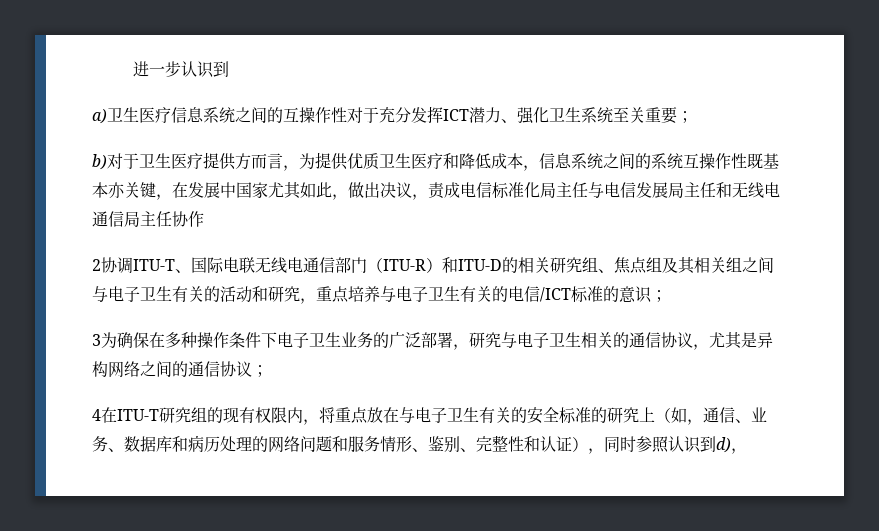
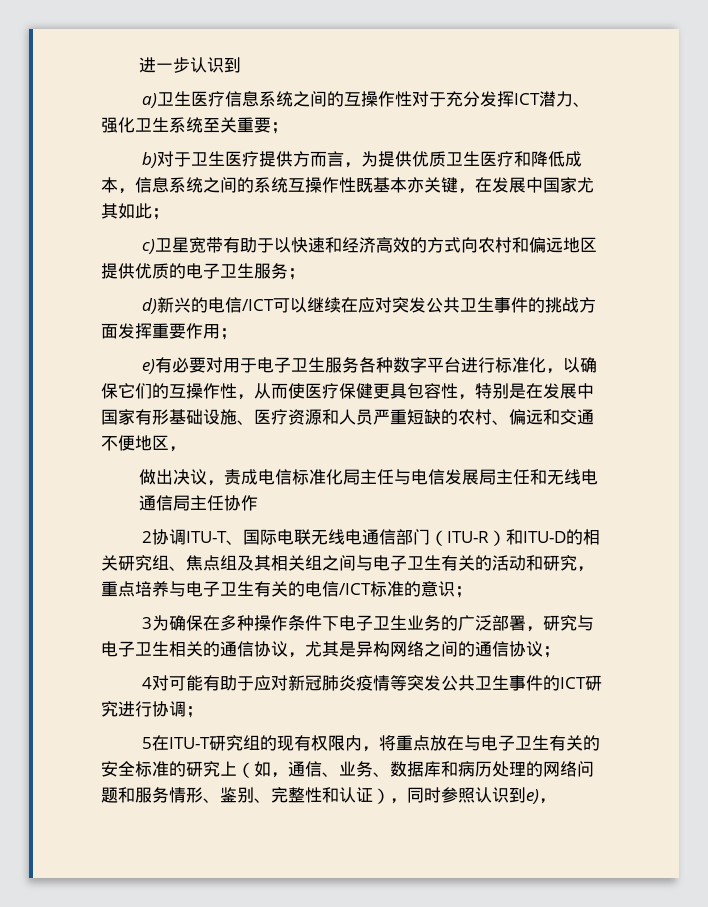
[332,194,348,200] ， -> [152,208,169,220] [142,237,598,254] [101,263,305,280] [142,297,597,314] [101,323,237,340] [142,357,598,374] [101,383,594,400] [101,409,594,425] [101,435,186,452] ； // c)卫星宽带有助于以快速和经济高效的方式向农村和偏远地区提供优质的电子卫生服务； // d)新兴的电信/ICT可以继续在应对突发公共卫生事件的挑战方面发挥重要作用； // e)有必要对用于电子卫生服务各种数字平台进行标准化，以确保它们的互操作性，从而使医疗保健更具包容性，特别是在发展中国家有形基础设施、医疗资源和人员严重短缺的农村、偏远和交通不便地区， //
(101, 415) none -> [152,675,603,691] [101,701,203,718] [142,737,153,749] 对可能有助于应对新冠肺炎疫情等突发公共卫生事件的ICT研究进行协调； // 5
[716,437,731,453] d) -> [526,789,539,804] e)

